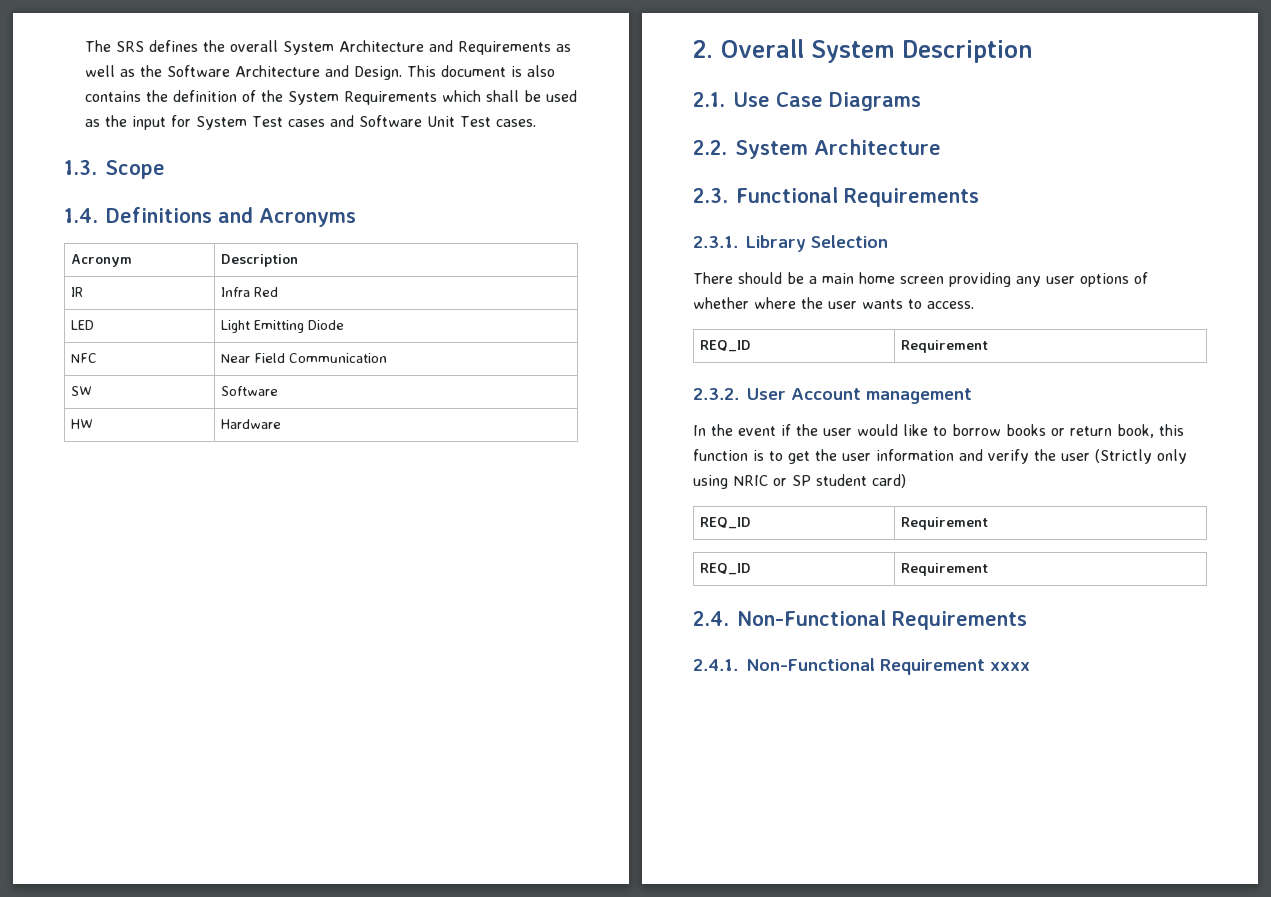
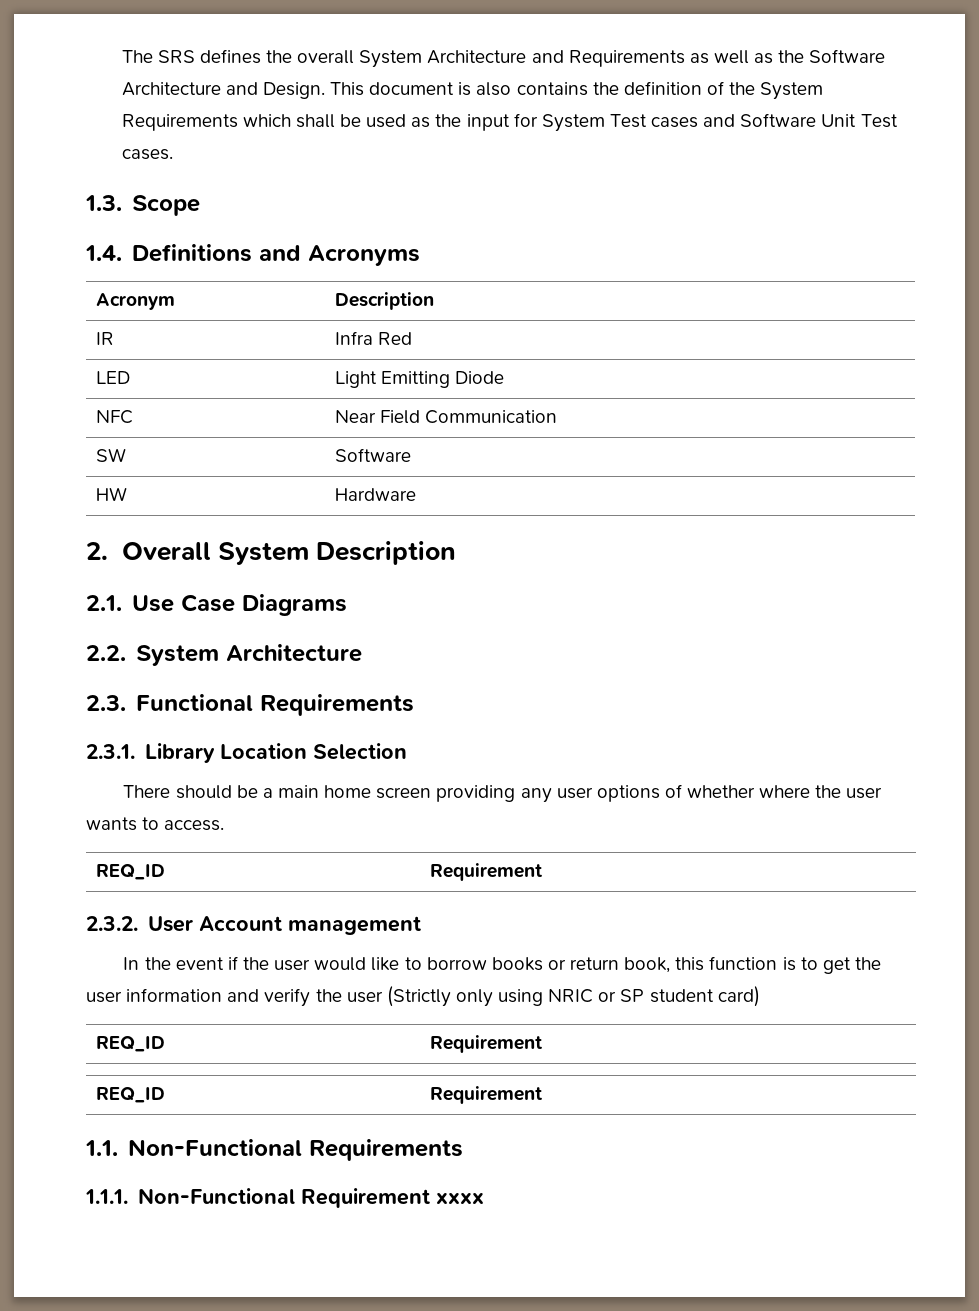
(806, 243) none -> [219,743,307,759] Location
[693,611,729,626] 2.4. -> [85,1140,118,1156] 1.1.
[693,659,738,671] 2.4.1. -> [85,1189,128,1204] 1.1.1.

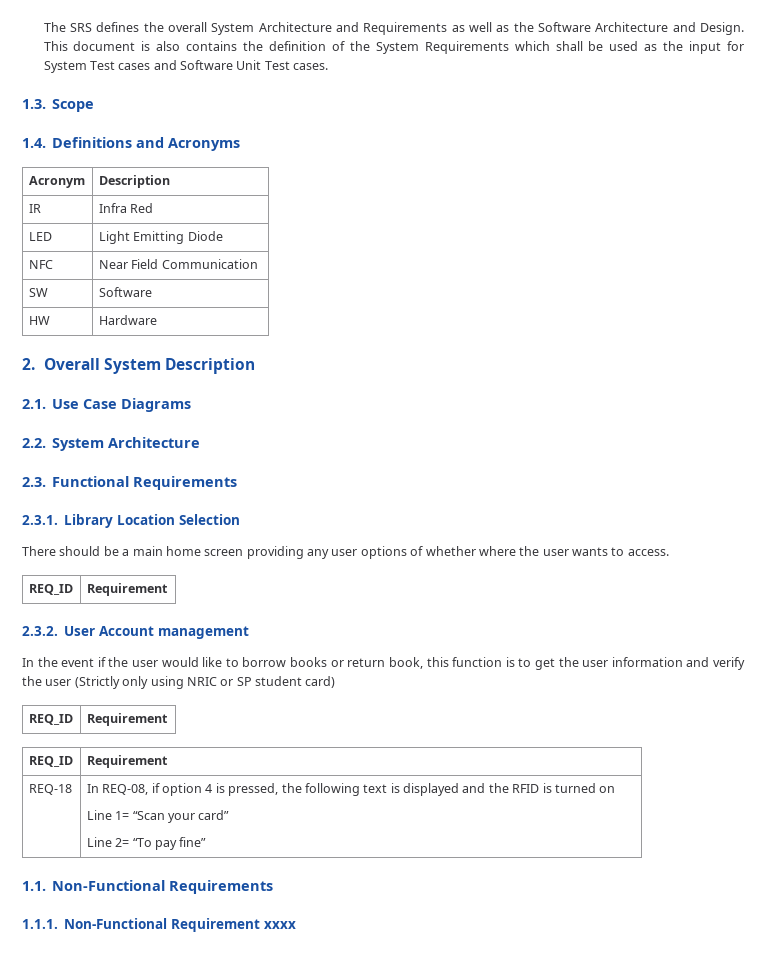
(542, 1095) none -> [28,784,72,795] [86,783,616,796] [86,810,230,823] [86,837,207,850] // REQ-18 | In REQ-08, if option 4 is pressed, the following text is displayed and the RFID is turned on // Line 1= “Scan your card” // Line 2= “To pay fine”

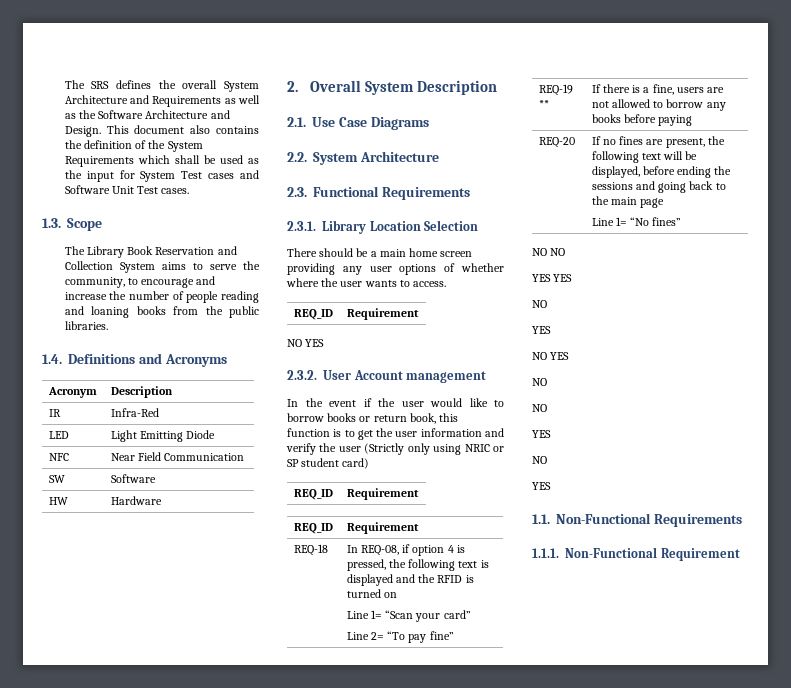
[141,41,151,51] is -> (185, 129) none
(95, 105) none -> [64,246,237,258] [64,261,260,273] [64,276,216,288] [64,291,259,303] [64,306,259,318] [64,321,108,330] // The Library Book Reservation and Collection System aims to serve the community, to encourage and increase the number of people reading and loaning books from the public libraries.
[98,203,154,213] Infra Red -> [110,408,159,417] Infra-Red
(168, 589) none -> [287,339,325,347] // NO YES
(207, 842) none -> [538,84,573,96] [538,100,549,108] [591,84,725,95] [591,99,726,111] [591,114,693,126] [538,137,575,148] [591,136,725,148] [591,151,698,163] [591,166,732,178] [591,181,726,193] [591,196,665,208] [591,217,682,226] [532,248,566,256] [532,274,573,282] [532,300,547,308] [532,326,551,334] [532,352,570,360] [532,378,547,386] [532,404,547,412] [532,430,551,438] [532,456,547,464] [532,482,551,490] // REQ-19 ** | If there is a fine, users are not allowed to borrow any books before paying // REQ-20 | If no fines are present, the following text will be displayed, before ending the sessions and going back to the main page // Line 1= “No fines” // NO NO // YES YES // NO // YES // NO YES // NO // NO // YES // NO // YES
[264,921,297,929] xxxx -> (740, 554) none

